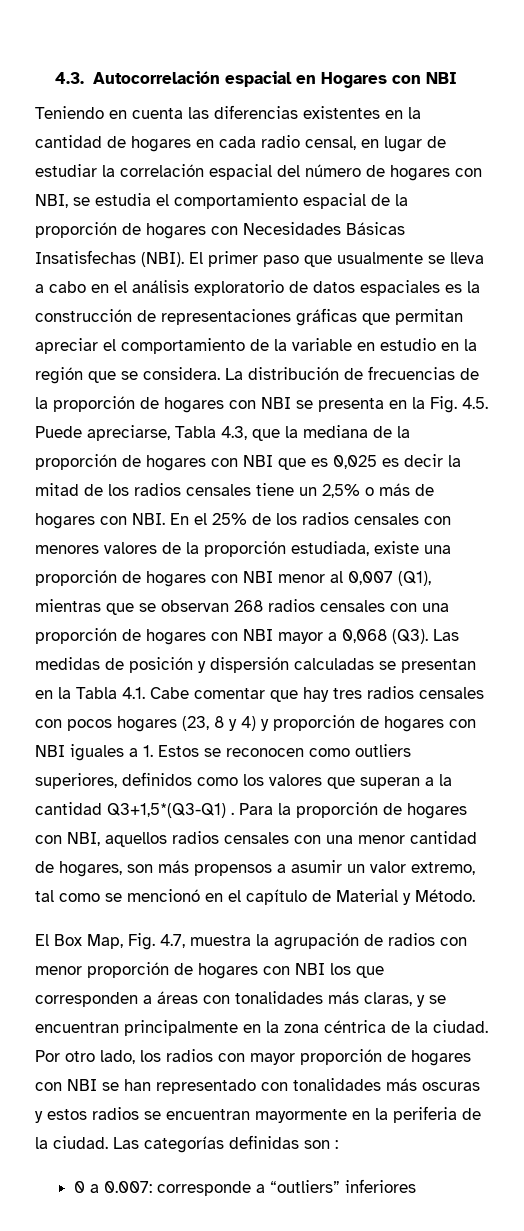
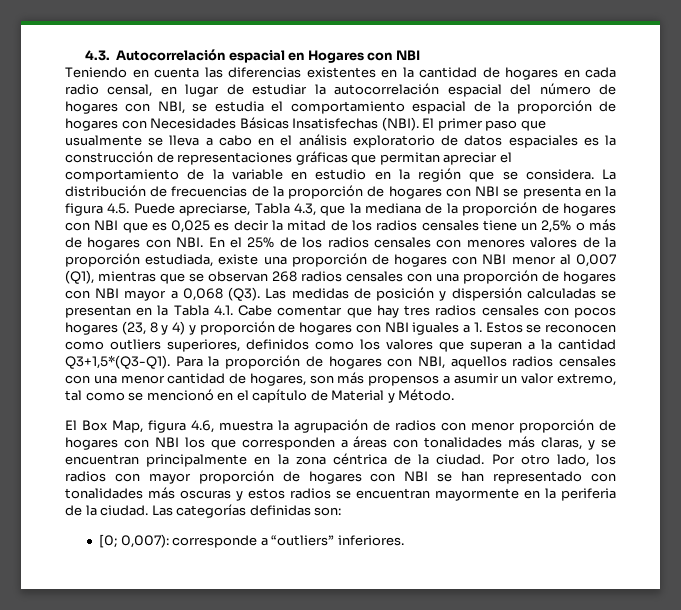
[120,164,204,177] correlación -> [334,83,440,95] autocorrelación
[430,396,457,413] Fig. -> [65,203,103,216] figura
[107,803,234,818] Q3+1,5*(Q3-Q1) . -> [65,355,170,369] Q3+1,5*(Q3-Q1).
[128,933,185,950] Fig. 4.7, -> [148,420,214,433] figura 4.6,
[304,1140,338,1149] [73,1181,152,1193] son : // 0 a 0.007: -> [314,507,342,516] [99,534,169,548] son: // [0; 0,007):
[344,1179,416,1193] inferiores -> [337,535,404,546] inferiores.

